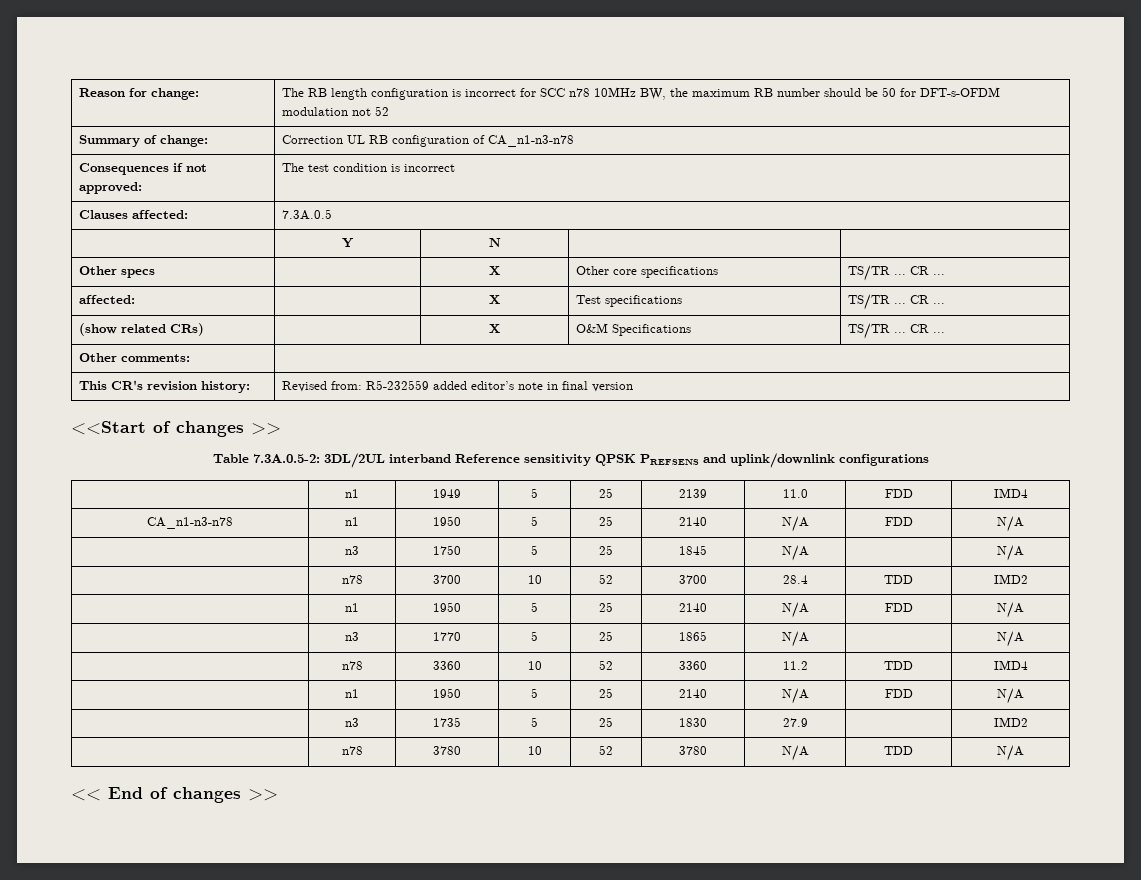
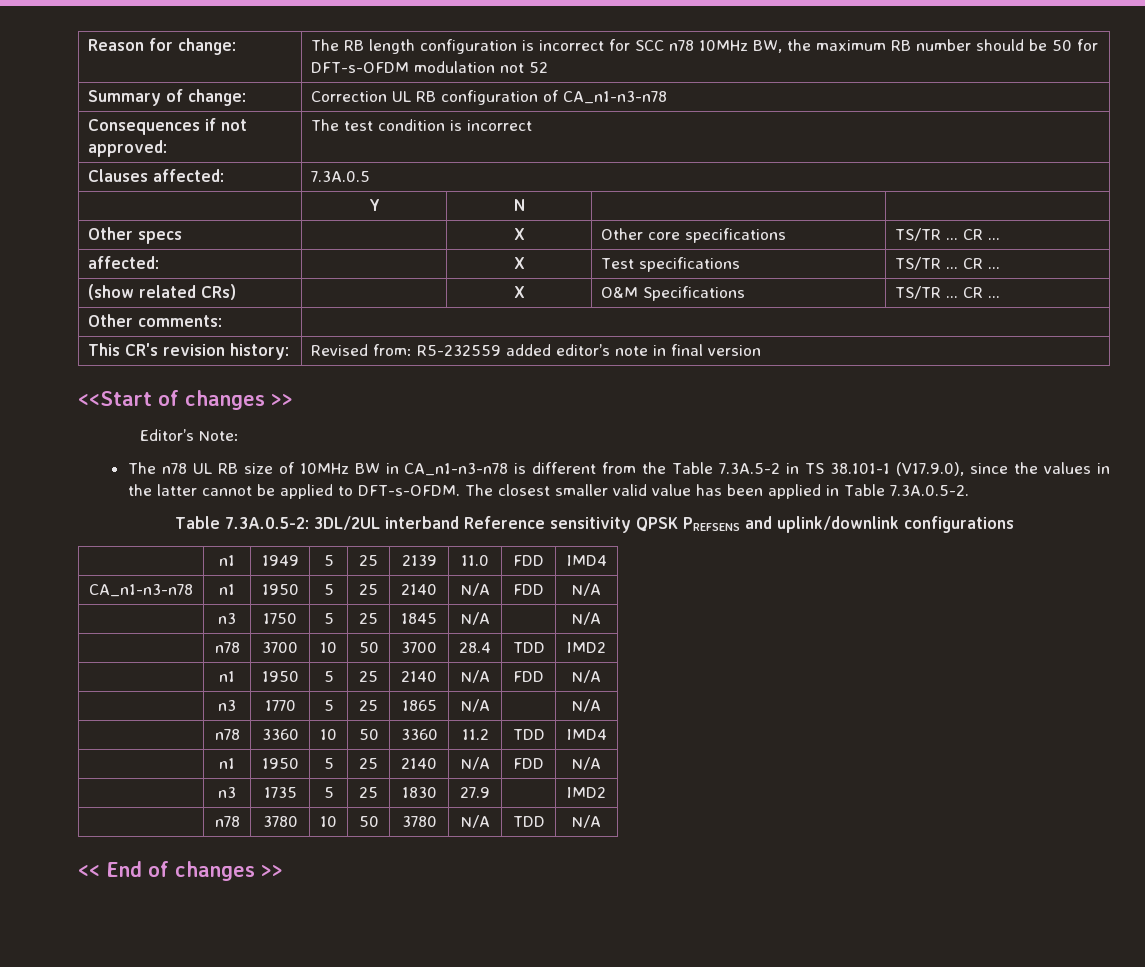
(281, 429) none -> [140,429,240,441] [127,462,1110,476] [127,484,969,499] // Editor’s Note: // The n78 UL RB size of 10MHz BW in CA_n1-n3-n78 is different from the Table 7.3A.5-2 in TS 38.101-1 (V17.9.0), since the values in the latter cannot be applied to DFT-s-OFDM. The closest smaller valid value has been applied in Table 7.3A.0.5-2.
[599,574,613,584] 52 -> [358,642,379,653] 50
[599,660,613,670] 52 -> [358,729,379,740] 50
[599,745,613,755] 52 -> [358,816,379,827] 50

